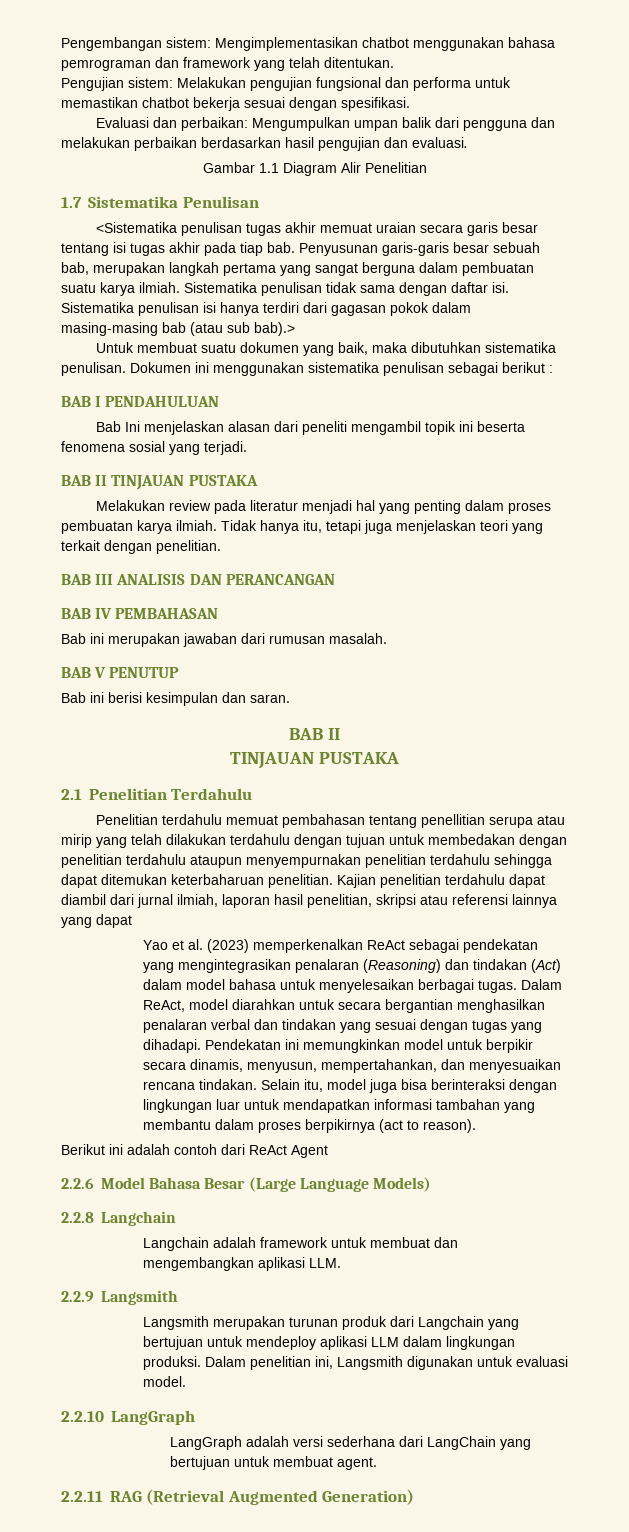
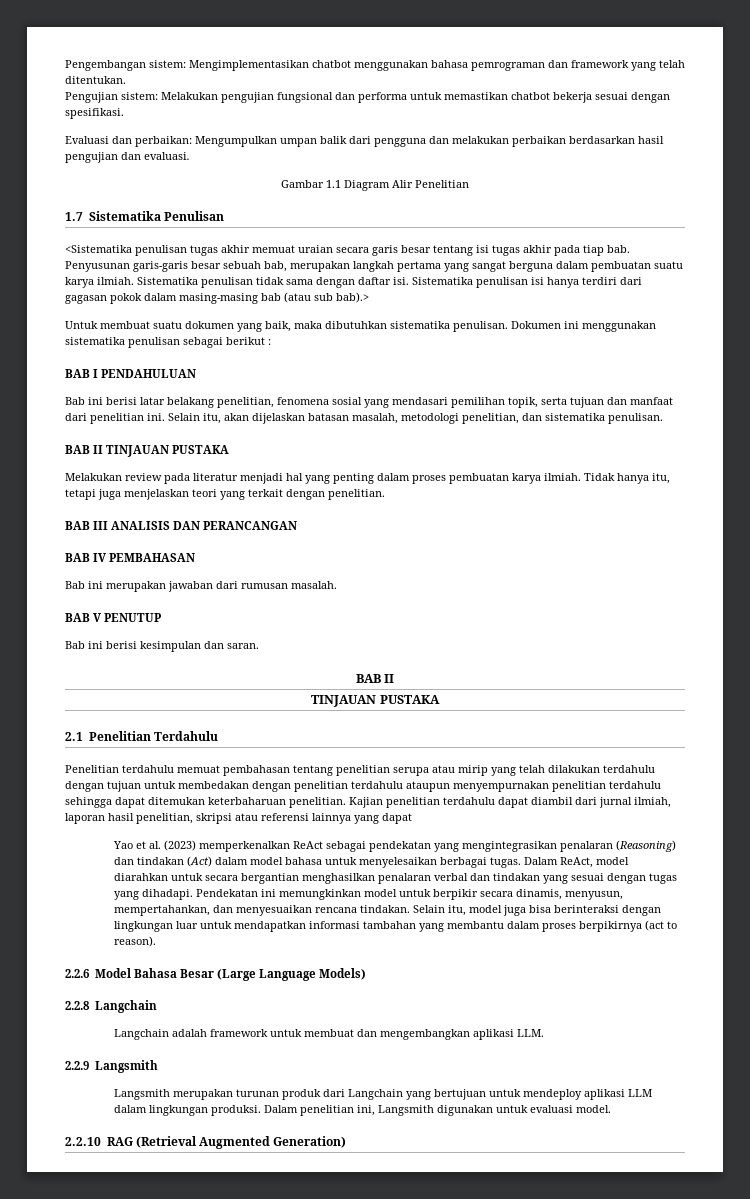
[125,421,526,435] [61,441,247,455] Ini menjelaskan alasan dari peneliti mengambil topik ini beserta fenomena sosial yang terjadi. -> [88,397,673,408] [65,413,663,424] ini berisi latar belakang penelitian, fenomena sosial yang mendasari pemilihan topik, serta tujuan dan manfaat dari penelitian ini. Selain itu, akan dijelaskan batasan masalah, metodologi penelitian, dan sistematika penulisan.
[421,814,486,828] penellitian -> [336,765,390,776] penelitian
[61,1144,328,1158] // Berikut ini adalah contoh dari ReAct Agent -> (157, 941) none
[111,1410,195,1425] [170,1436,532,1450] [170,1456,378,1470] [61,1491,103,1502] LangGraph // LangGraph adalah versi sederhana dari LangChain yang bertujuan untuk membuat agent. // 2.2.11 -> (101, 1141) none

